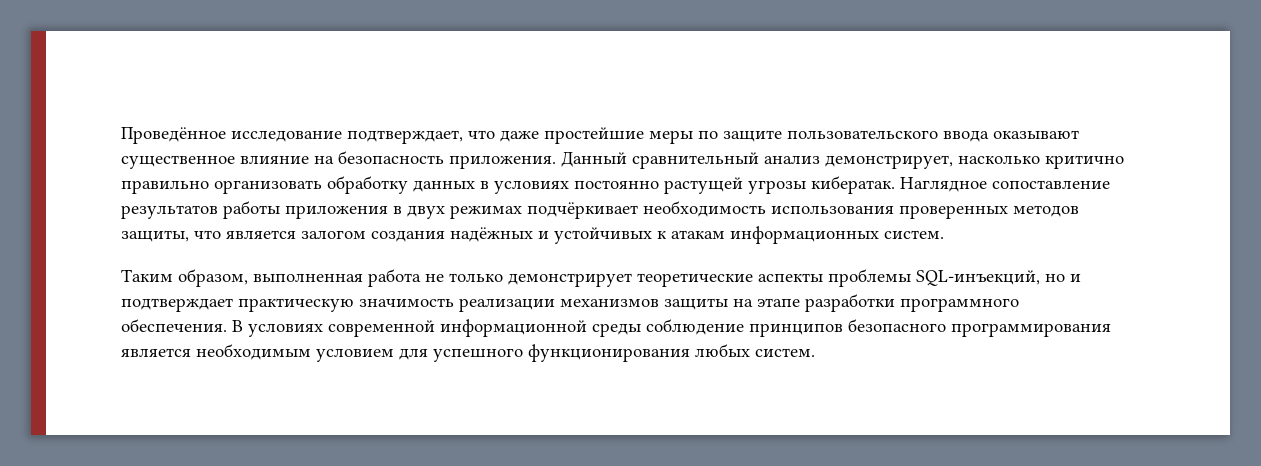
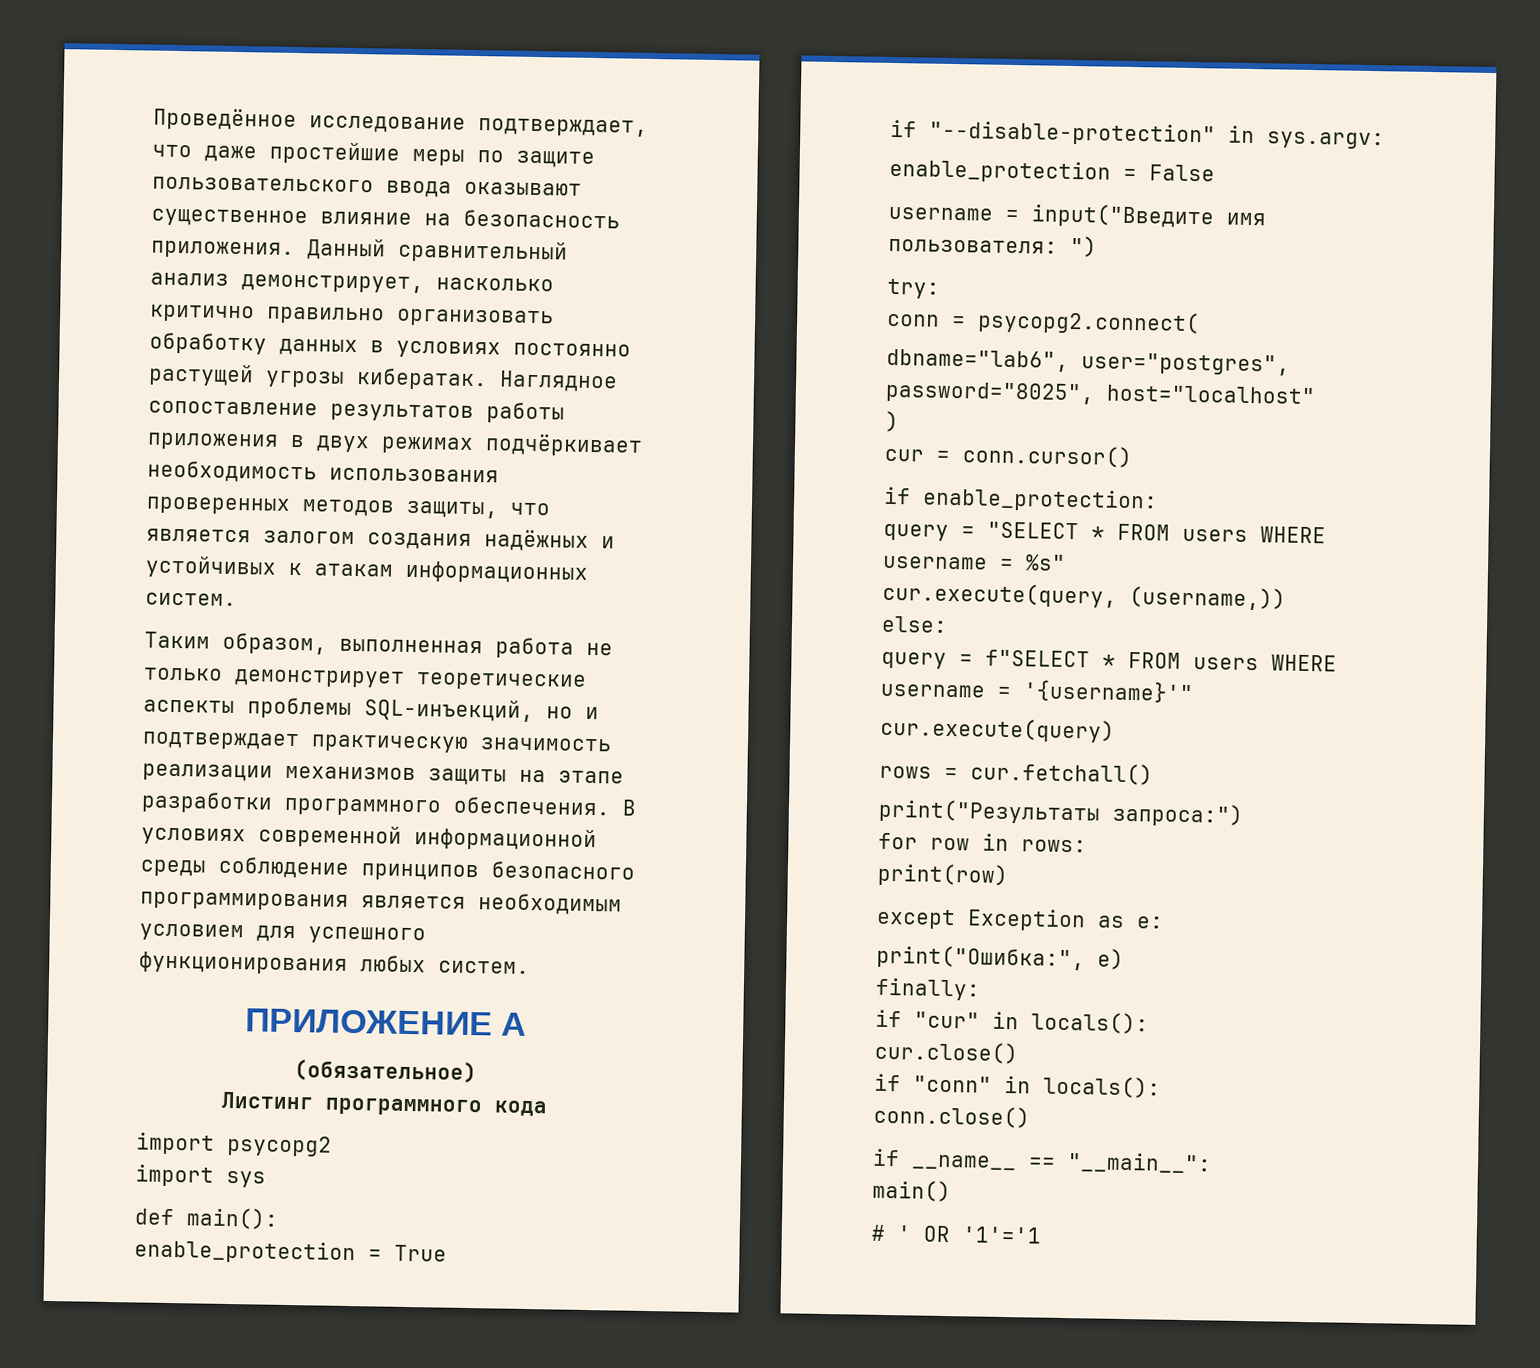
(815, 352) none -> [244,1008,528,1036] [293,1059,477,1084] [221,1091,547,1117] [136,1132,332,1157] [135,1164,266,1188] [134,1207,279,1230] [134,1239,447,1265] [890,119,1385,150] [889,158,1215,184] [888,203,1266,229] [888,235,1097,258] [887,278,940,299] [887,309,1200,336] [886,348,1290,376] [885,380,1316,405] [885,410,899,433] [884,444,1133,469] [884,486,1158,513] [883,521,1326,544] [882,554,1066,571] [882,581,1286,611] [881,615,948,633] [881,649,1337,672] [880,680,1194,704] [880,716,1115,743] [879,761,1153,786] [878,798,1244,827] [878,832,1087,853] [877,862,1009,888] [876,908,1164,932] [876,944,1124,971] [875,977,981,1001] [875,1009,1149,1035] [874,1040,1019,1065] [874,1073,1161,1099] [873,1104,1030,1129] [872,1148,1212,1174] [872,1179,951,1203] [871,1224,1041,1244] // ПРИЛОЖЕНИЕ А // (обязательное) // Листинг программного кода // import psycopg2 // import sys // def main(): // enable_protection = True // if "--disable-protection" in sys.argv: // enable_protection = False // username = input("Введите имя пользователя: ") // try: // conn = psycopg2.connect( // dbname="lab6", user="postgres", password="8025", host="localhost" // ) // cur = conn.cursor() // if enable_protection: // query = "SELECT * FROM users WHERE username = %s" // cur.execute(query, (username,)) // else: // query = f"SELECT * FROM users WHERE username = '{username}'" // cur.execute(query) // rows = cur.fetchall() // print("Результаты запроса:") // for row in rows: // print(row) // except Exception as e: // print("Ошибка:", e) // finally: // if "cur" in locals(): // cur.close() // if "conn" in locals(): // conn.close() // if __name__ == "__main__": // main() // # ' OR '1'='1

